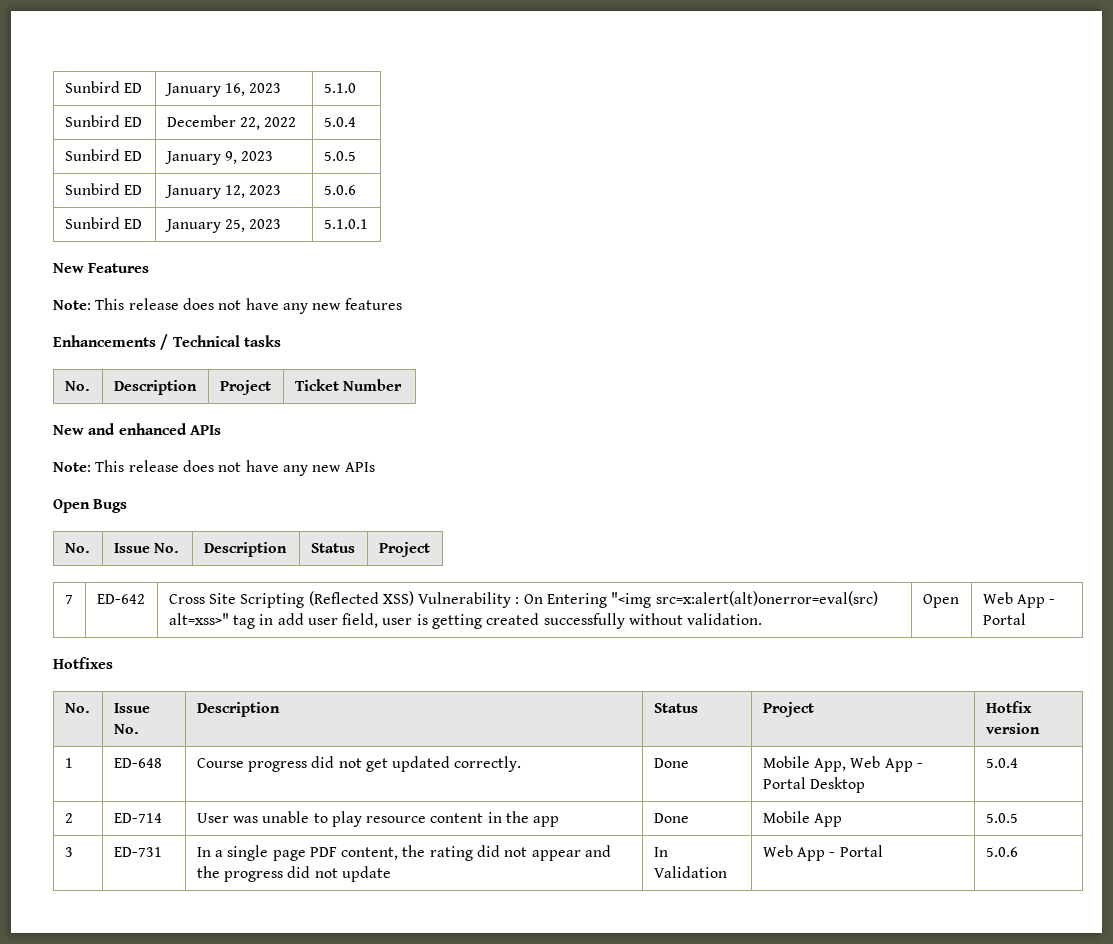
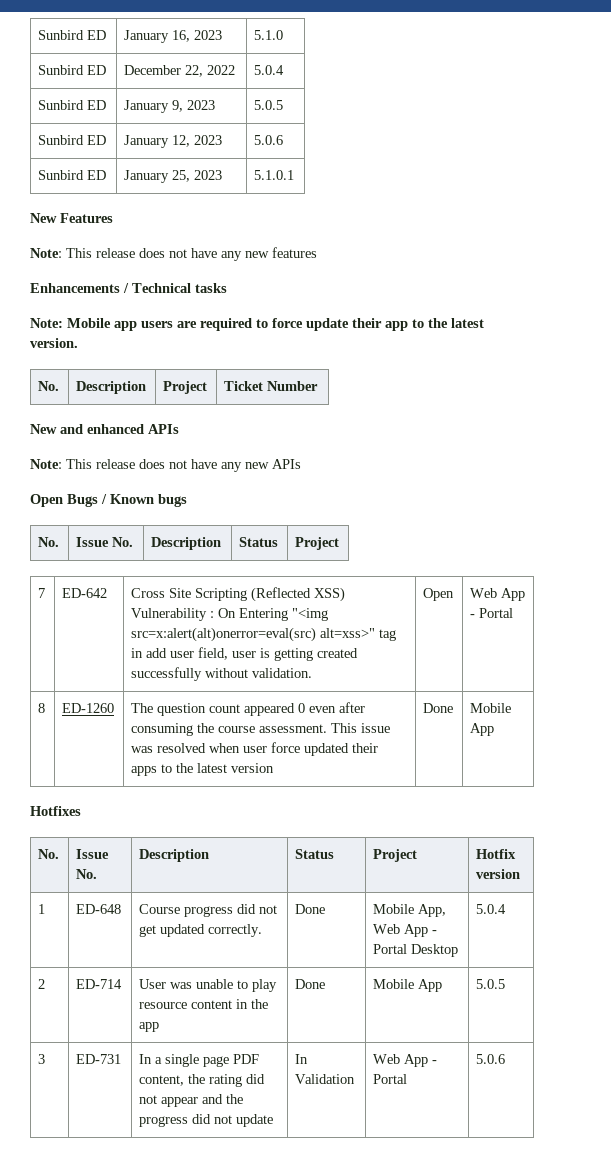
(281, 341) none -> [30,318,484,331] [30,338,78,348] // Note: Mobile app users are required to force update their app to the latest version.
(128, 506) none -> [101,494,187,507] / Known bugs
(1026, 619) none -> [38,703,46,713] [62,703,115,713] [131,702,366,716] [131,723,391,736] [131,742,379,756] [131,763,275,776] [423,703,454,713] [470,703,512,713] [470,723,495,736] // 8 | ED-1260 | The question count appeared 0 even after consuming the course assessment. This issue was resolved when user force updated their apps to the latest version | Done | Mobile App

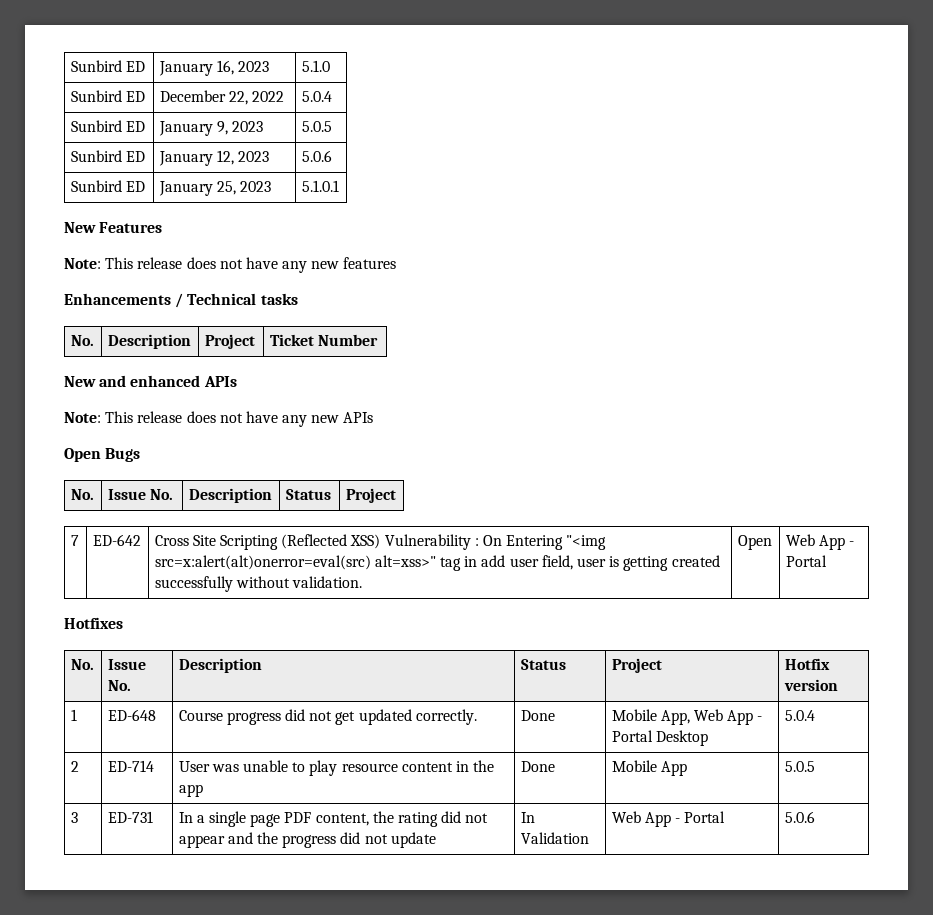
[30,318,484,331] [30,338,78,348] // Note: Mobile app users are required to force update their app to the latest version. -> (298, 299) none
[101,494,187,507] / Known bugs -> (141, 455) none
[38,703,46,713] [62,703,115,713] [131,702,366,716] [131,723,391,736] [131,742,379,756] [131,763,275,776] [423,703,454,713] [470,703,512,713] [470,723,495,736] // 8 | ED-1260 | The question count appeared 0 even after consuming the course assessment. This issue was resolved when user force updated their apps to the latest version | Done | Mobile App -> (827, 561) none

